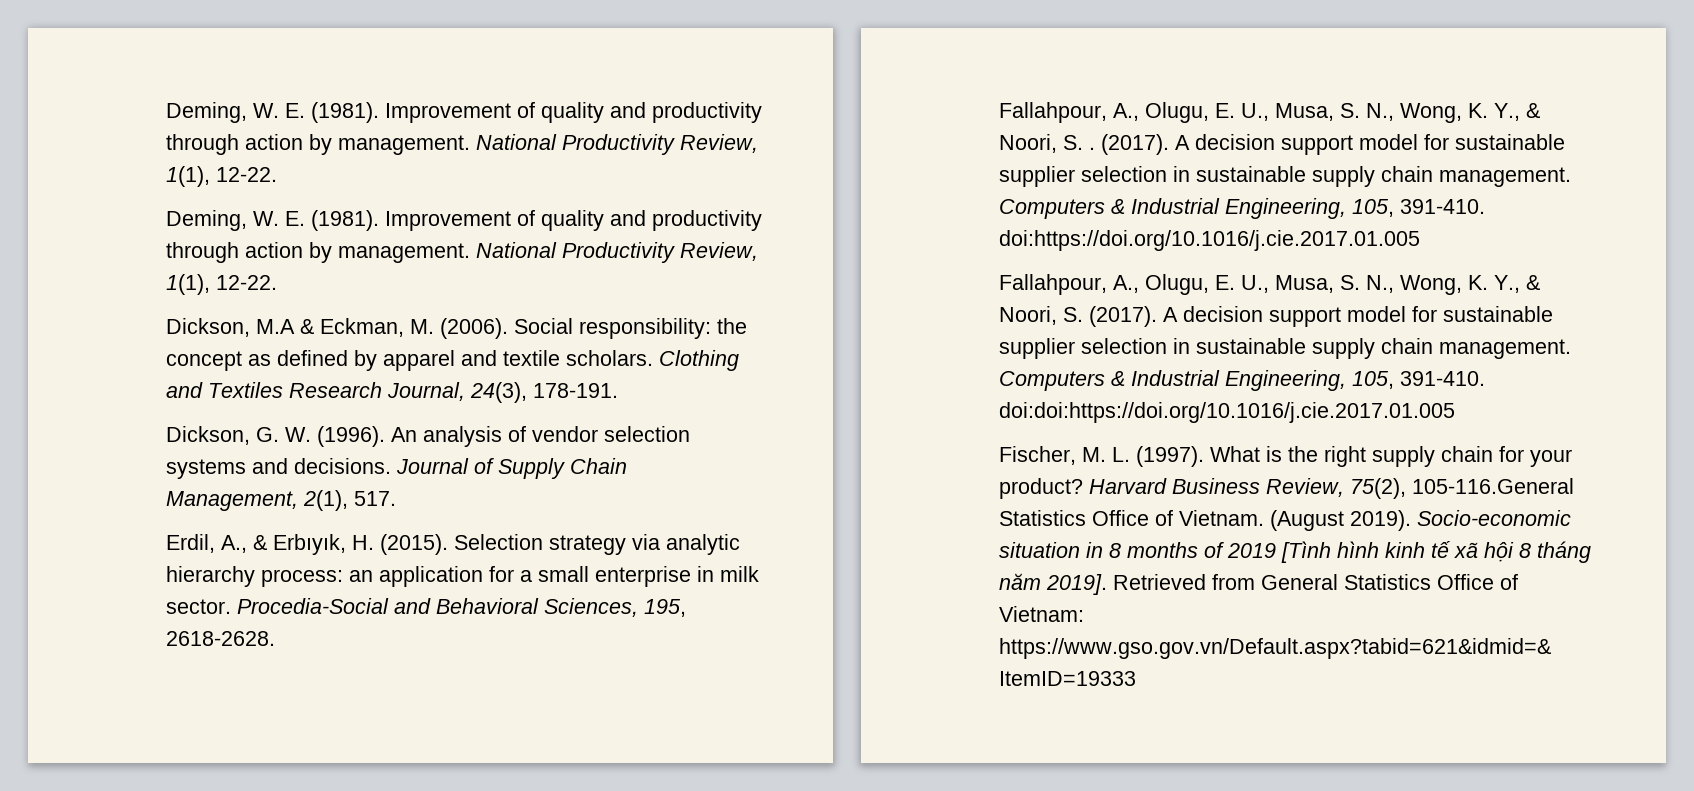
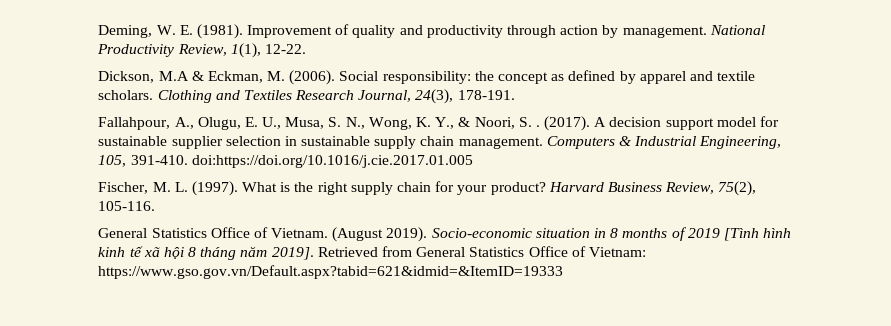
[165,210,762,231] [165,242,758,263] [165,274,277,295] // Deming, W. E. (1981). Improvement of quality and productivity through action by management. National Productivity Review, 1(1), 12-22. -> (306, 49) none
[165,426,690,447] [165,458,627,479] [165,490,396,511] [165,534,740,555] [165,566,759,587] [165,598,686,617] [165,631,275,646] // Dickson, G. W. (1996). An analysis of vendor selection systems and decisions. Journal of Supply Chain Management, 2(1), 517. // Erdil, A., & Erbıyık, H. (2015). Selection strategy via analytic hierarchy process: an application for a small enterprise in milk sector. Procedia-Social and Behavioral Sciences, 195, 2618-2628. -> (515, 95) none
[998,274,1540,295] [998,306,1553,327] [998,338,1571,359] [998,370,1485,391] [998,402,1455,423] // Fallahpour, A., Olugu, E. U., Musa, S. N., Wong, K. Y., & Noori, S. (2017). A decision support model for sustainable supplier selection in sustainable supply chain management. Computers & Industrial Engineering, 105, 391-410. doi:doi:https://doi.org/10.1016/j.cie.2017.01.005 -> (473, 161) none
[1411,478,1574,494] 105-116.General -> [98,201,156,211] [98,228,148,238] 105-116. // General

